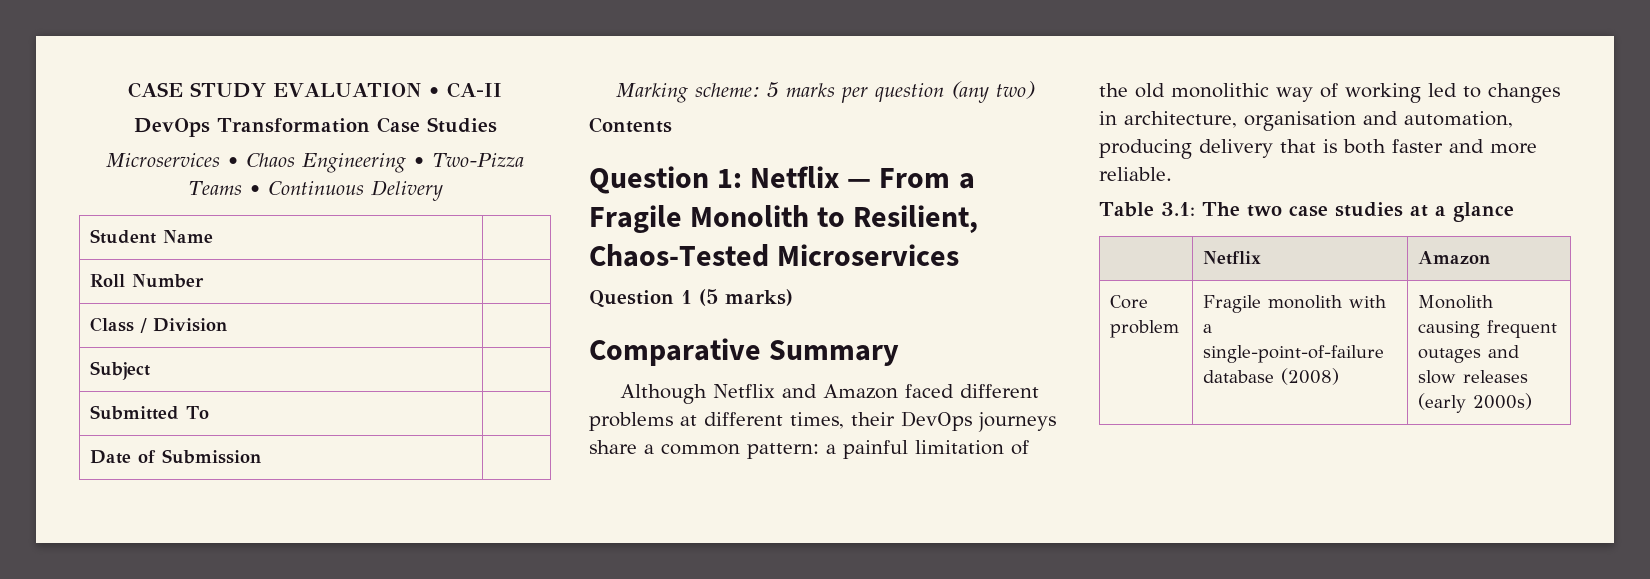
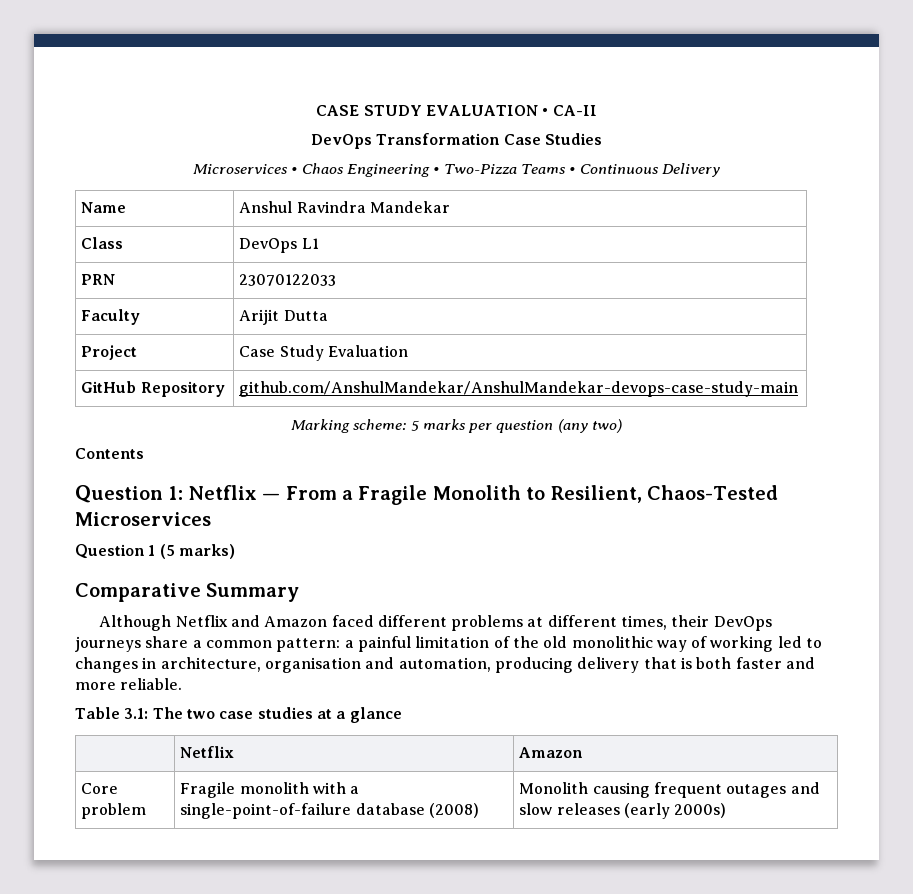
[90,229,157,244] Student -> (720, 170) none
[90,274,205,288] [90,317,228,333] [90,361,151,380] [90,405,210,420] [90,449,262,464] // Roll Number | // Class / Division | // Subject | // Submitted To | // Date of Submission | -> [239,201,451,213] [81,237,124,249] [239,238,319,253] [81,274,116,285] [239,274,337,286] [81,309,141,325] [239,309,328,325] [81,345,138,360] [239,345,409,361] [81,381,225,397] [239,381,799,397] Anshul Ravindra Mandekar // Class | DevOps L1 // PRN | 23070122033 // Faculty | Arijit Dutta // Project | Case Study Evaluation // GitHub Repository | github.com/AnshulMandekar/AnshulMandekar-devops-case-study-main

